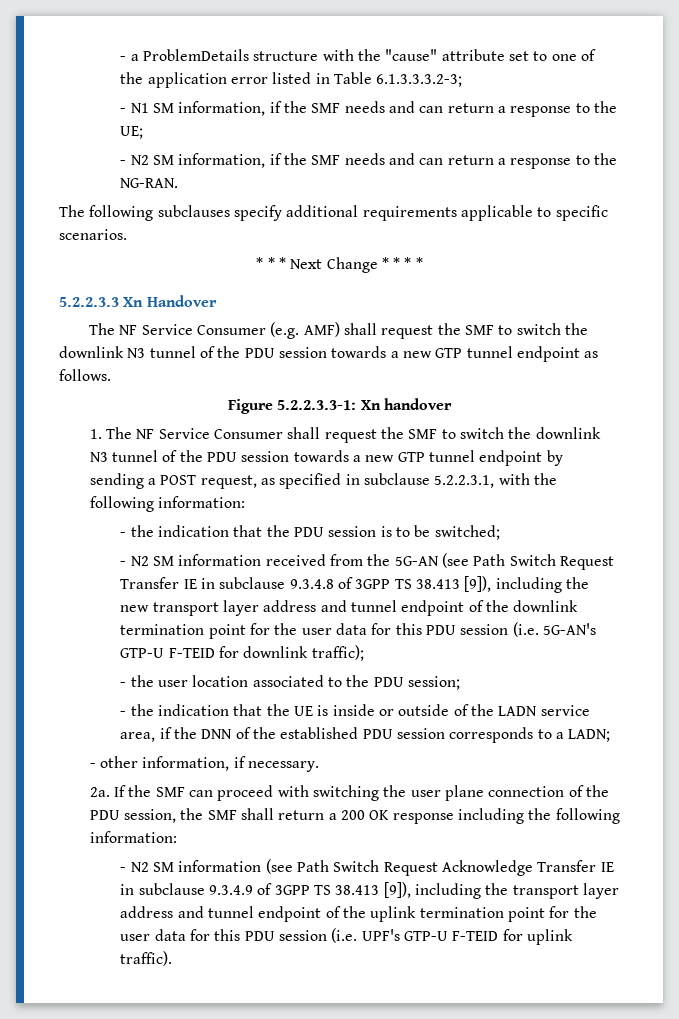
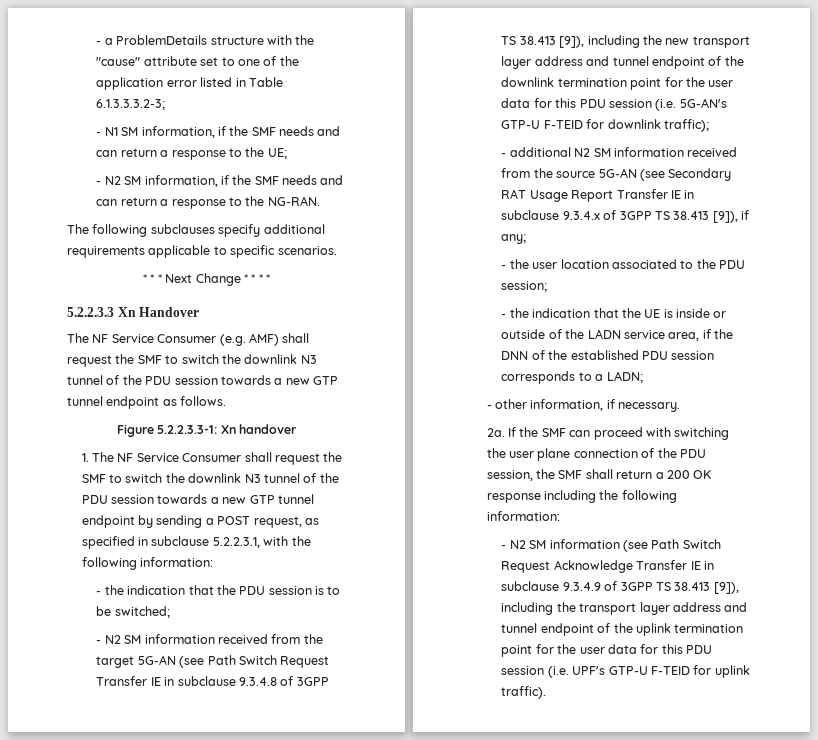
(391, 560) none -> [96,656,135,668] target
(364, 653) none -> [501,147,738,157] [501,168,732,181] [501,189,695,202] [501,210,750,223] [501,234,527,244] // - additional N2 SM information received from the source 5G-AN (see Secondary RAT Usage Report Transfer IE in subclause 9.3.4.x of 3GPP TS 38.413 [9]), if any;

